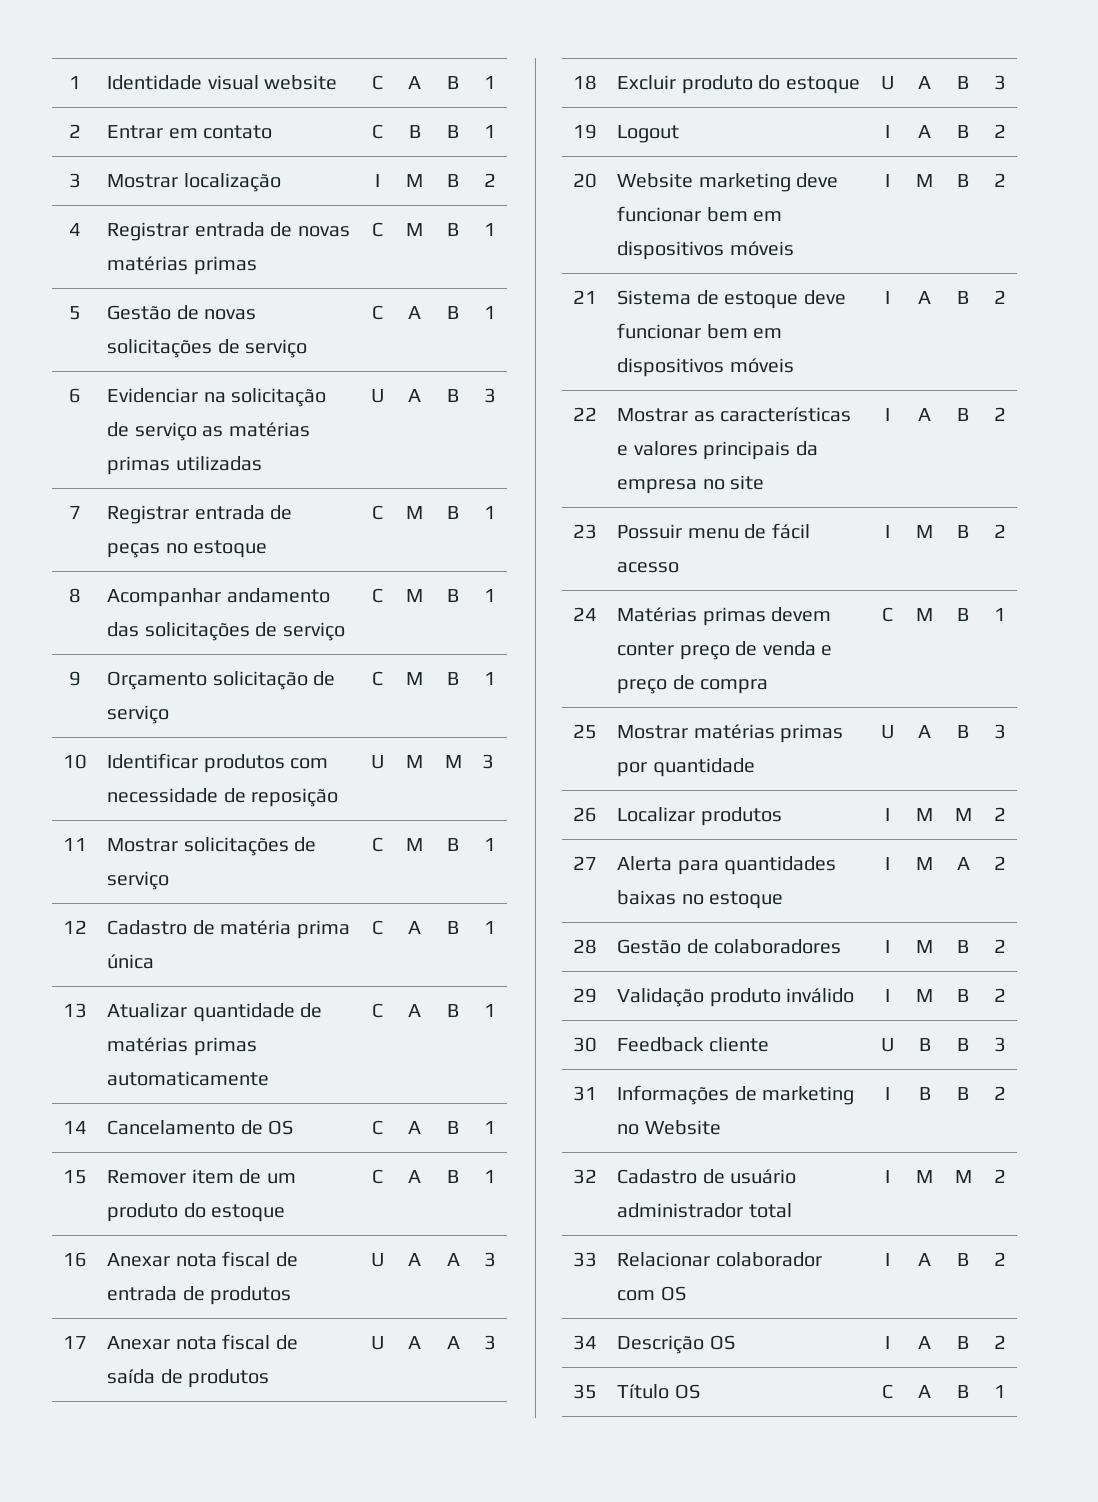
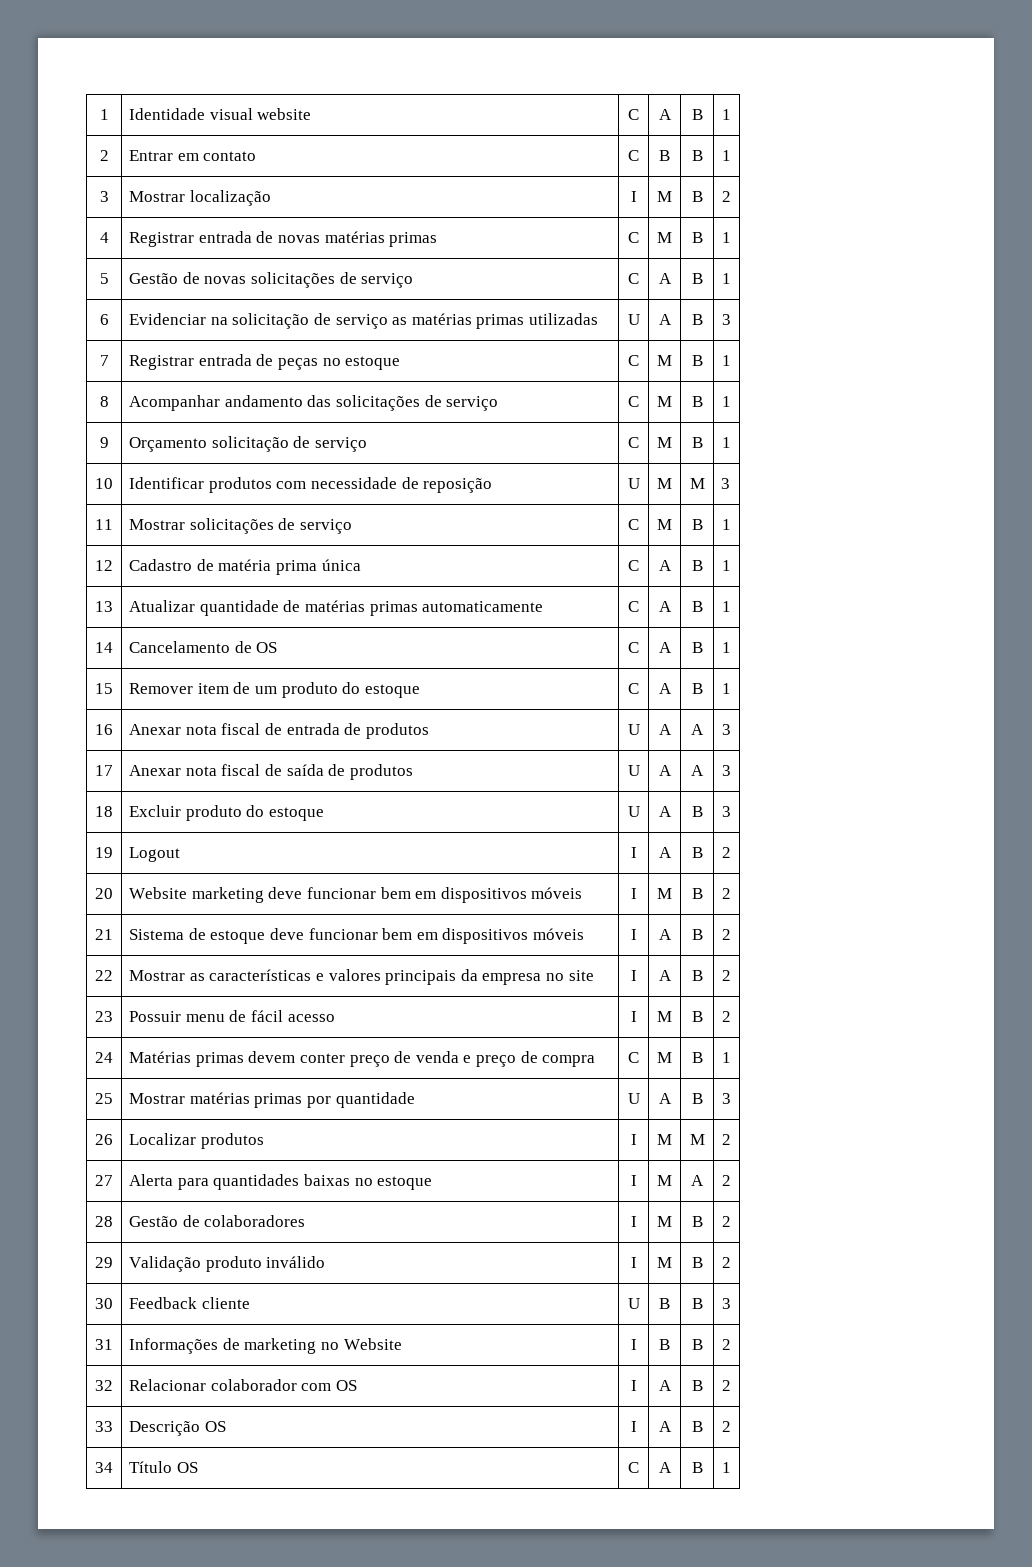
[617,1169,797,1184] [617,1203,792,1218] [885,1170,890,1183] [916,1170,933,1183] [954,1170,972,1183] [993,1169,1006,1183] [573,1252,597,1267] | Cadastro de usuário administrador total | I | M | M | 2 // 33 -> (113, 1385) none
[573,1335,597,1350] 34 -> [95,1421,113,1432] 33
[573,1384,597,1399] 35 -> [95,1462,113,1473] 34

